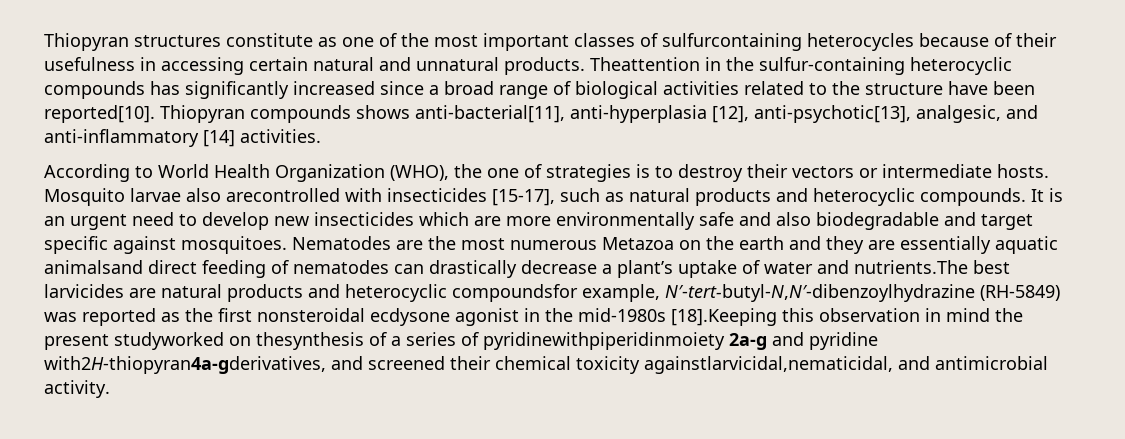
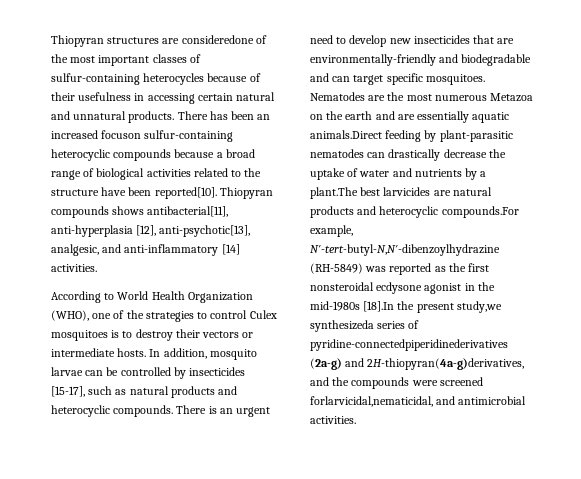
[226,33,374,47] constitute as one -> [162,35,254,44] are consideredone
[662,33,802,51] sulfurcontaining -> [51,73,140,85] sulfur-containing
[590,57,1012,75] [44,81,424,99] Theattention in the sulfur-containing heterocyclic compounds has significantly increased since -> [177,111,271,120] [51,130,234,142] [51,149,215,161] There has been an increased focuson sulfur-containing heterocyclic compounds because
[415,105,565,123] anti-bacterial[11], -> [147,206,229,217] antibacterial[11],
[454,164,631,182] the one of strategies -> [92,310,277,322] [51,330,108,341] one of the strategies to control Culex mosquitoes
[44,188,382,206] Mosquito larvae also arecontrolled with -> [149,348,257,360] [51,367,186,379] In addition, mosquito larvae can be controlled by
[1031,189,1044,202] It -> [176,405,207,414] There
[419,212,811,230] which are more environmentally safe and also -> [473,35,515,44] [310,54,459,66] that are environmentally-friendly and
(976, 219) none -> [332,76,351,82] can
[113,236,176,254] against -> (423, 79) none
[826,236,864,254] they -> (395, 115) none
[44,260,289,278] animalsand direct feeding of -> [310,130,513,142] animals.Direct feeding by plant-parasitic
[602,260,673,278] a plant’s -> [488,149,506,158] the
[854,260,968,274] nutrients.The -> [414,168,487,180] [310,187,358,199] nutrients by a plant.The
[452,284,578,302] compoundsfor -> [441,206,519,218] compounds.For
[671,308,1023,326] [44,332,878,350] [44,356,893,374] [18].Keeping this observation in mind the present studyworked on thesynthesis of a series of pyridinewithpiperidinmoiety 2a-g and pyridine with2H-thiopyran4a-gderivatives, and screened their chemical toxicity againstlarvicidal,nematicidal, -> [363,301,502,313] [310,320,420,332] [310,339,508,351] [310,358,525,370] [310,377,483,389] [310,396,433,407] [18].In the present study,we synthesizeda series of pyridine-connectedpiperidinederivatives (2a-g) and 2H-thiopyran(4a-g)derivatives, and the compounds were screened forlarvicidal,nematicidal,
[44,380,110,398] activity. -> [310,416,356,424] activities.

